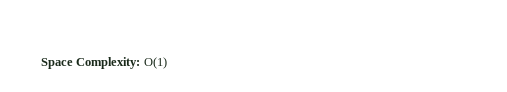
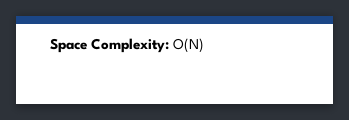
[143,57,167,69] O(1) -> [173,38,205,53] O(N)

